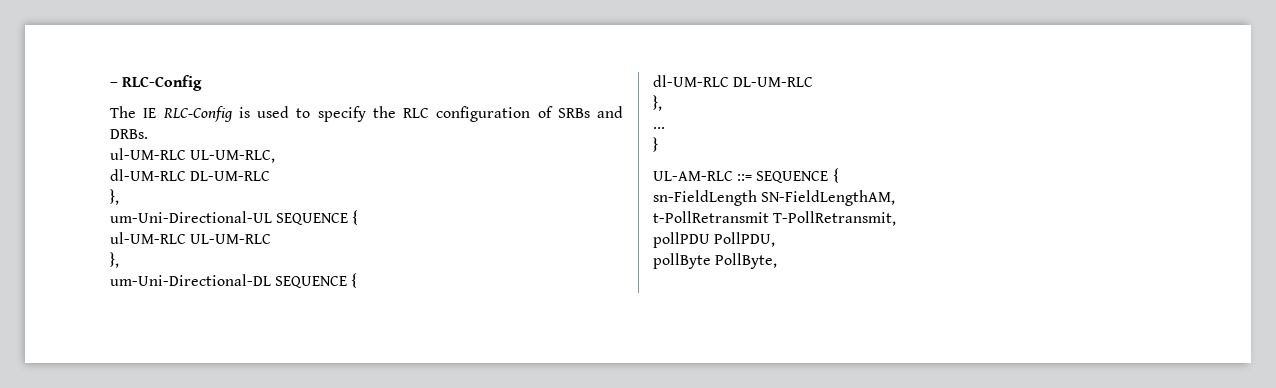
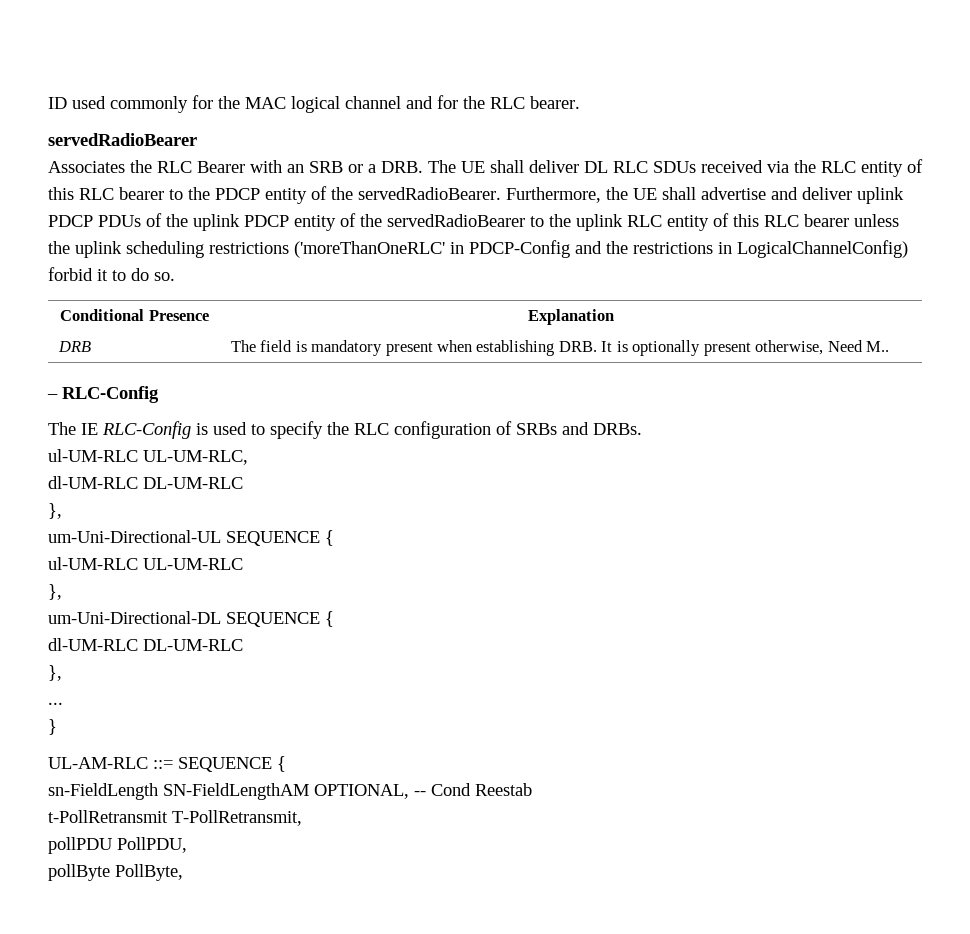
(110, 84) none -> [48,95,580,113] [48,133,197,146] [48,159,923,177] [48,186,904,204] [48,213,899,231] [48,240,908,258] [48,267,175,281] [60,309,209,321] [528,309,614,325] [57,341,91,352] [230,340,890,356] ID used commonly for the MAC logical channel and for the RLC bearer. // servedRadioBearer // Associates the RLC Bearer with an SRB or a DRB. The UE shall deliver DL RLC SDUs received via the RLC entity of this RLC bearer to the PDCP entity of the servedRadioBearer. Furthermore, the UE shall advertise and deliver uplink PDCP PDUs of the uplink PDCP entity of the servedRadioBearer to the uplink RLC entity of this RLC bearer unless the uplink scheduling restrictions ('moreThanOneRLC' in PDCP-Config and the restrictions in LogicalChannelConfig) forbid it to do so. // Conditional Presence | Explanation // DRB | The field is mandatory present when establishing DRB. It is optionally present otherwise, Need M.. //
[761,190,896,206] SN-FieldLengthAM, -> [163,783,532,800] SN-FieldLengthAM OPTIONAL, -- Cond Reestab

